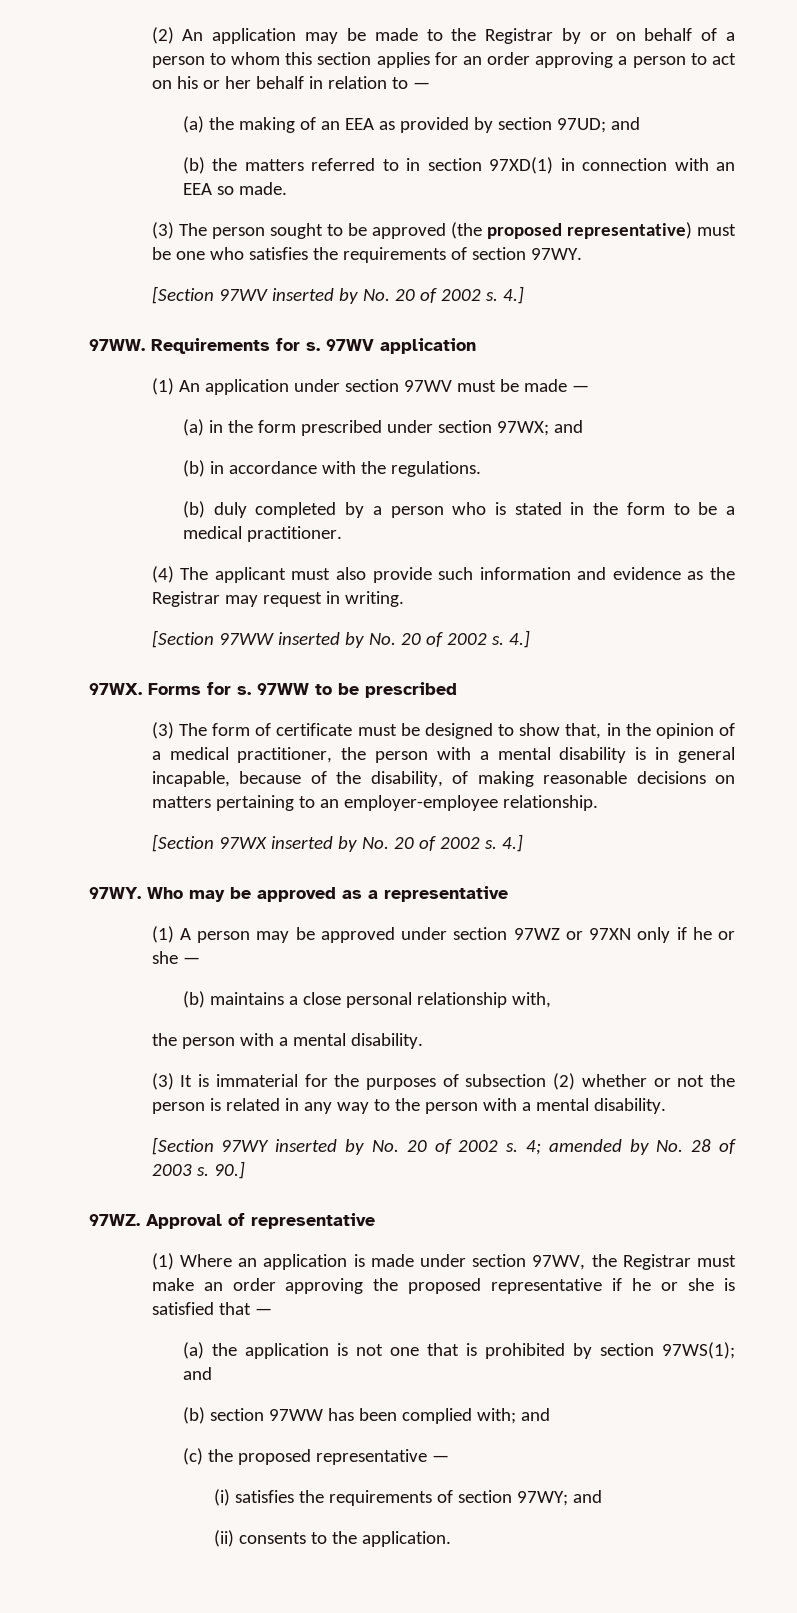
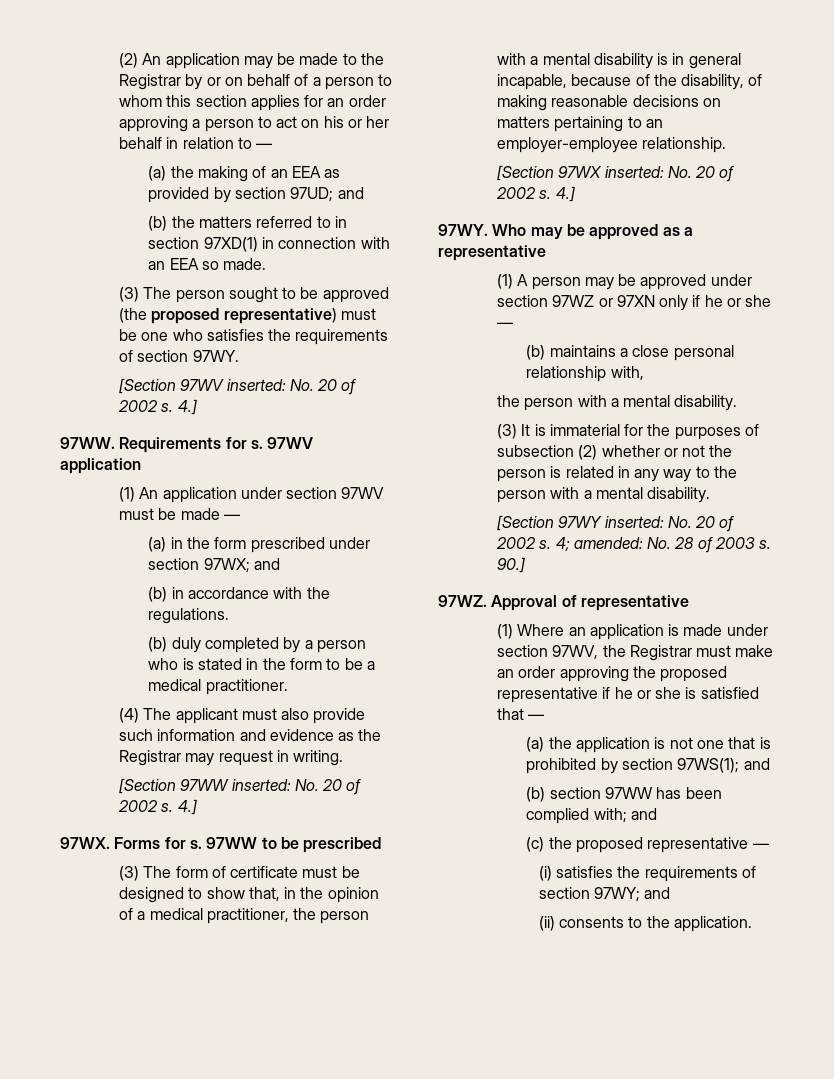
[271,288,358,304] inserted by -> [226,379,286,391] inserted:
[277,632,364,648] inserted by -> [231,779,291,791] inserted:
[270,836,357,852] inserted by -> [604,166,664,178] inserted:
[275,1139,365,1155] inserted by -> [604,516,664,528] inserted:
[548,1139,649,1155] amended by -> [573,537,643,549] amended:

